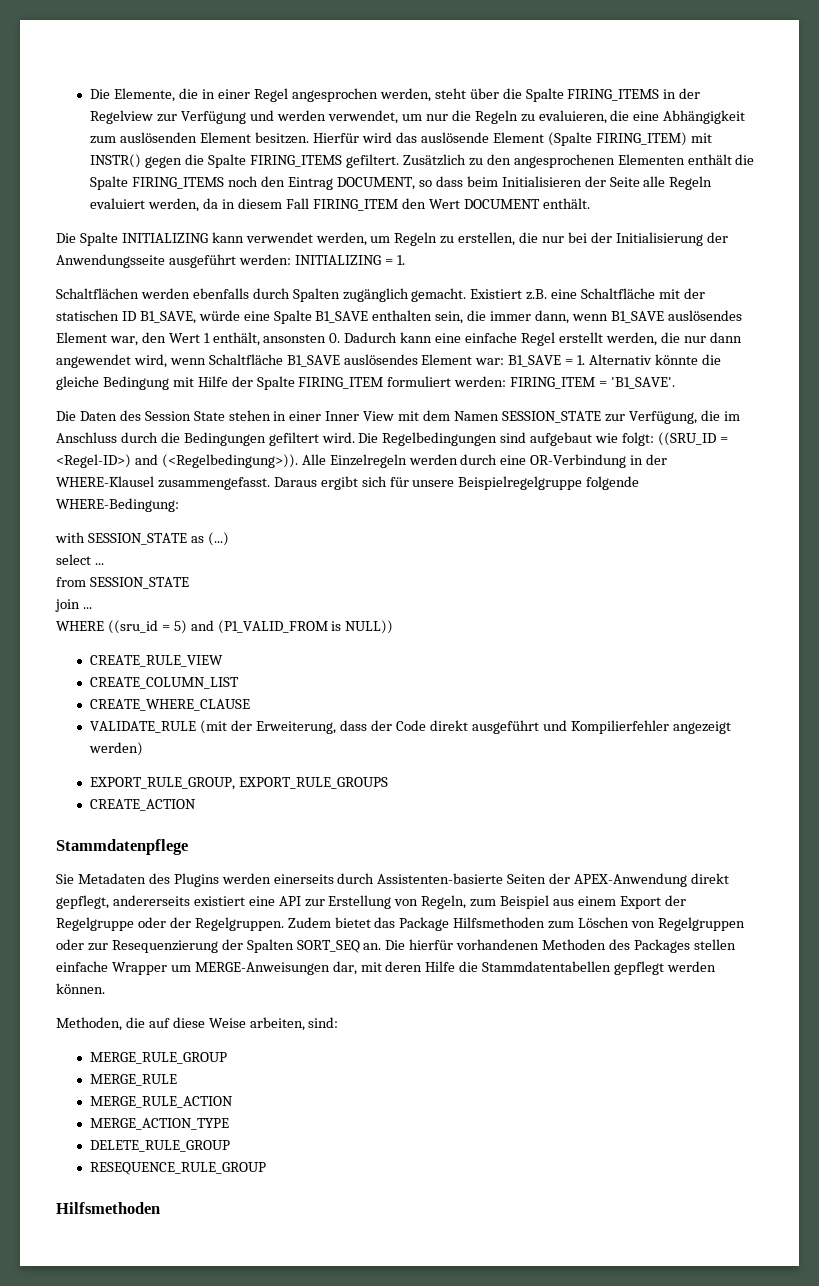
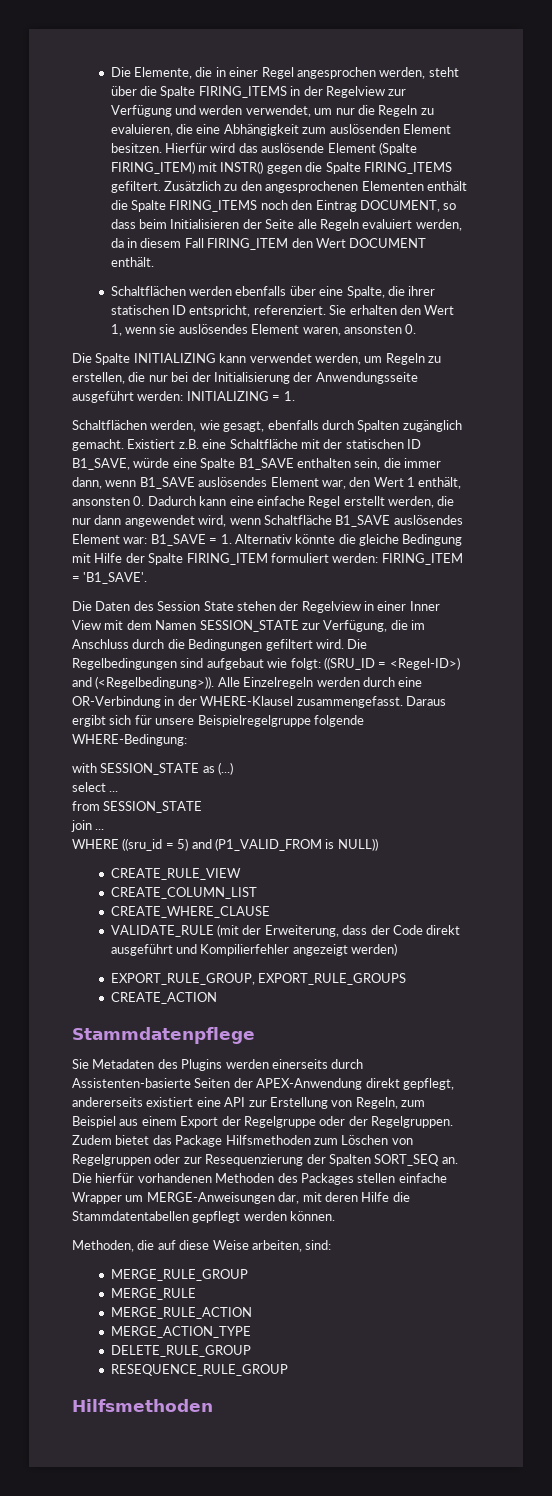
(590, 203) none -> [110,286,436,298] [110,305,455,317] [110,324,417,336] // Schaltflächen werden ebenfalls über eine Spalte, die ihrer statischen ID entspricht, referenziert. Sie erhalten den Wert 1, wenn sie auslösendes Element waren, ansonsten 0.
[140,288,190,299] werden -> [150,420,265,432] werden, wie gesagt,
(271, 415) none -> [279,601,361,613] der Regelview

